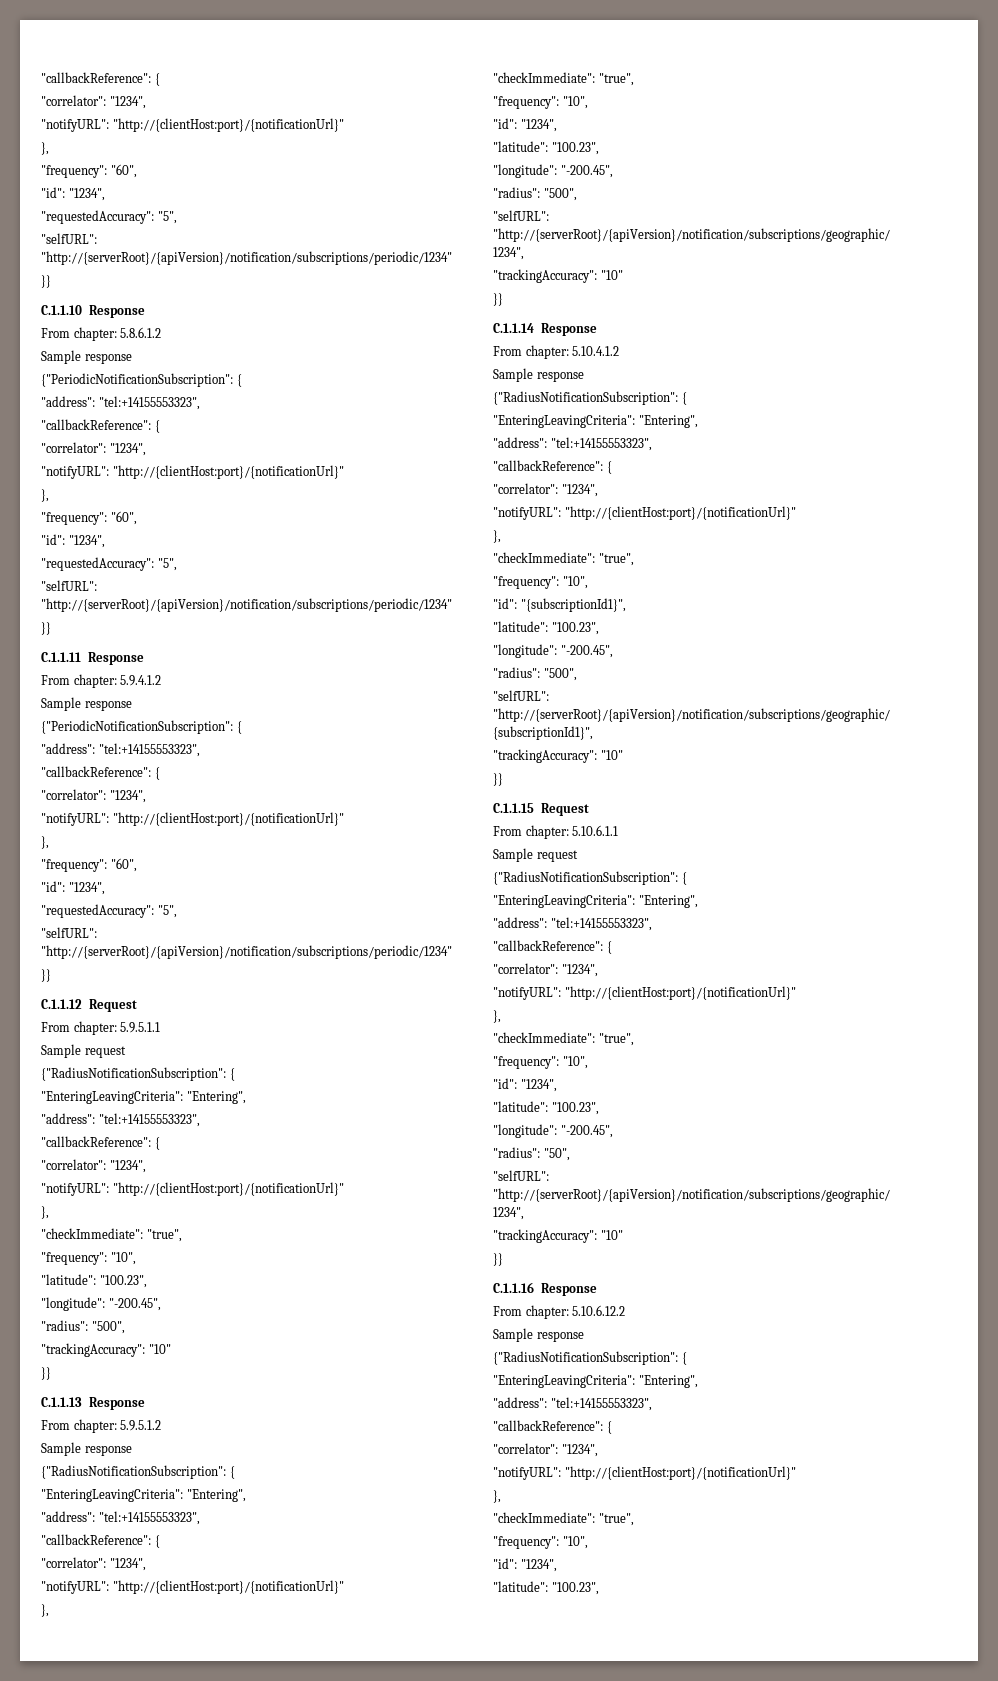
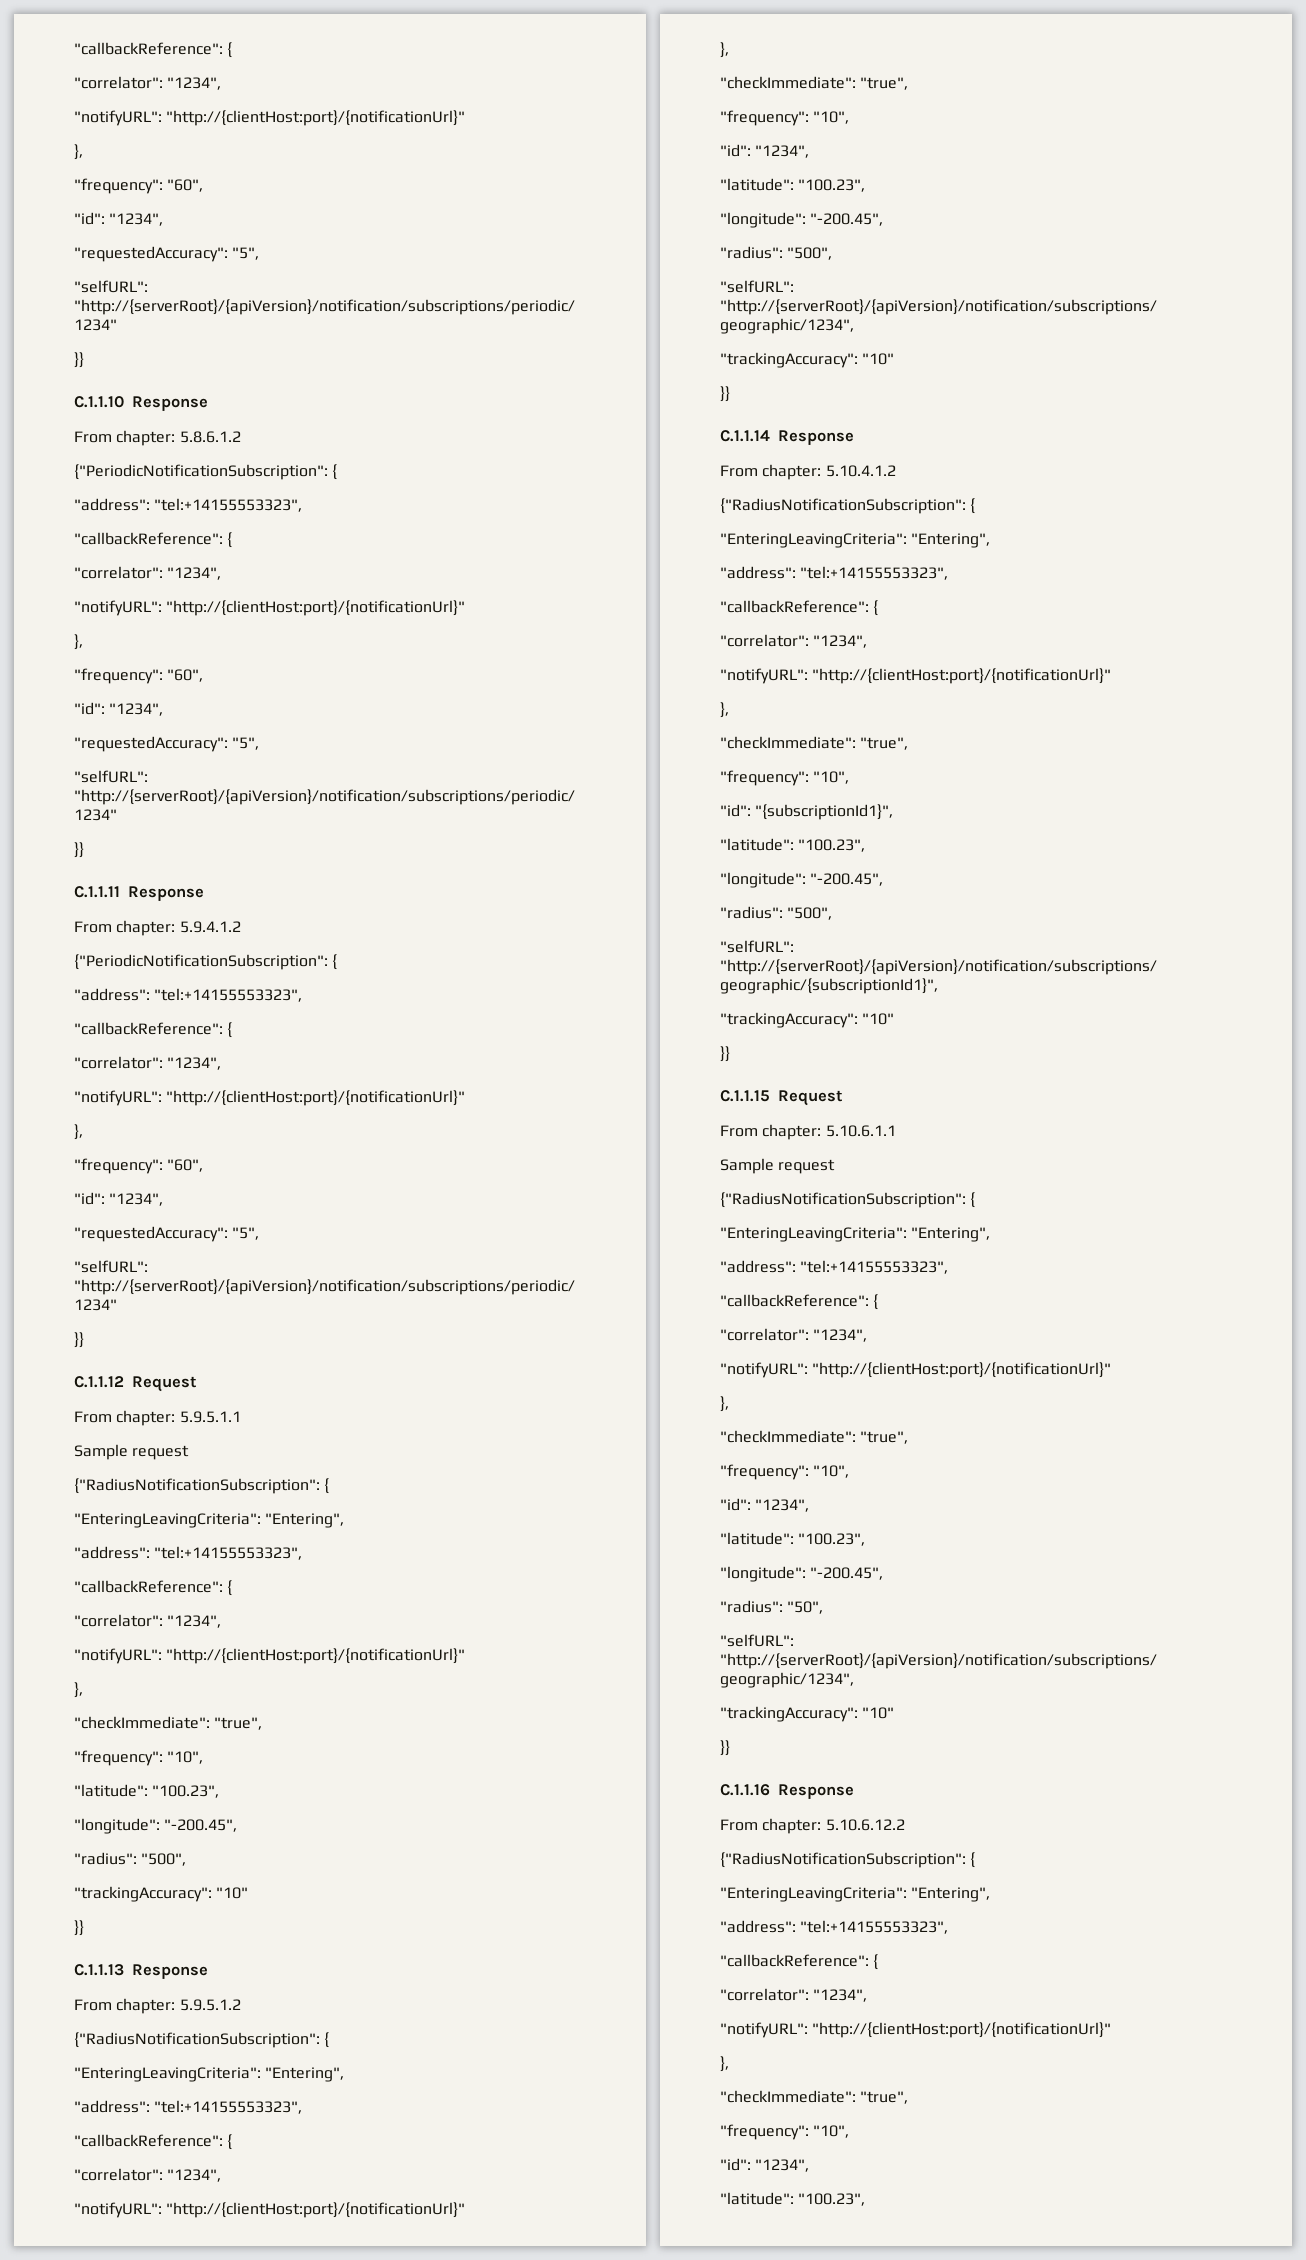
[41,350,132,364] // Sample response -> (241, 437) none
[41,697,132,711] // Sample response -> (241, 927) none
[41,1442,132,1456] // Sample response -> (241, 2005) none
[493,368,584,382] // Sample response -> (896, 471) none
[493,1328,584,1342] // Sample response -> (905, 1825) none

